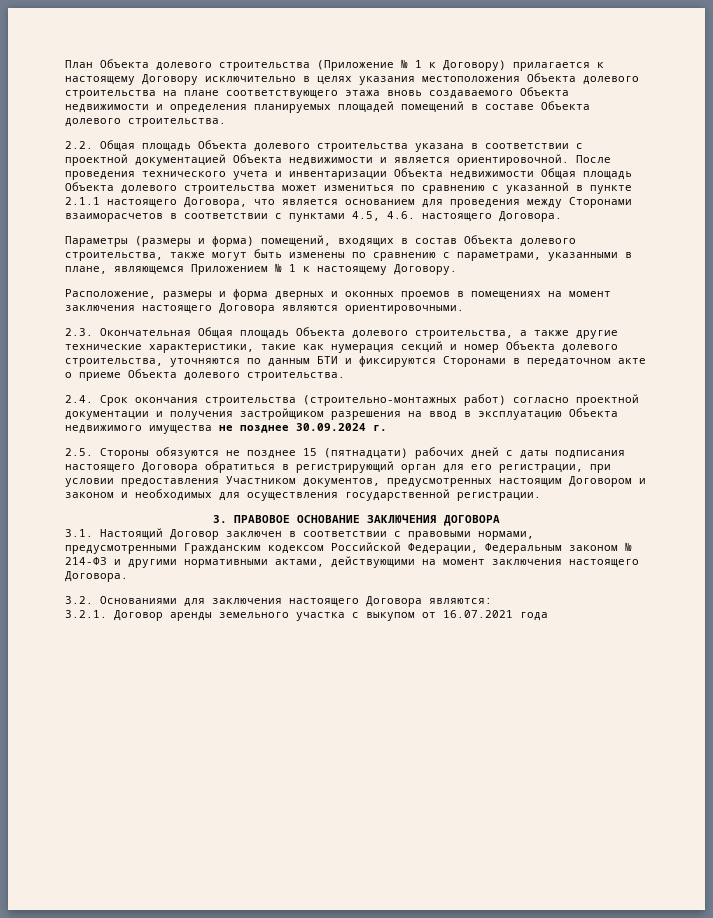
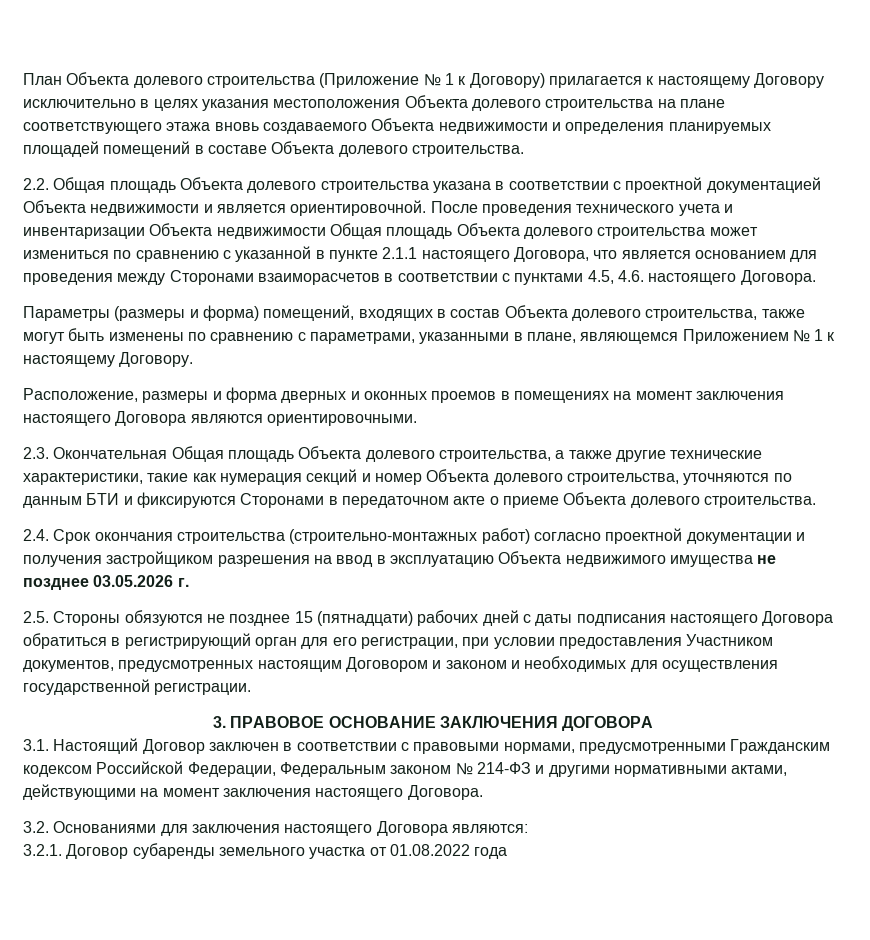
[296,423,366,431] 30.09.2024 -> [93,575,174,587] 03.05.2026
[170,612,212,621] аренды -> [132,843,215,859] субаренды
[352,610,513,621] с выкупом от 16.07.2021 -> [369,844,470,856] от 01.08.2022

